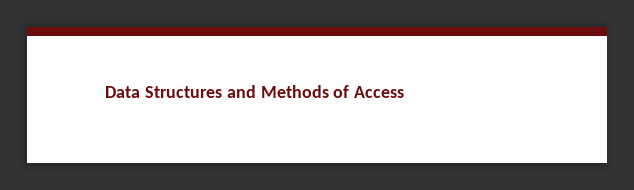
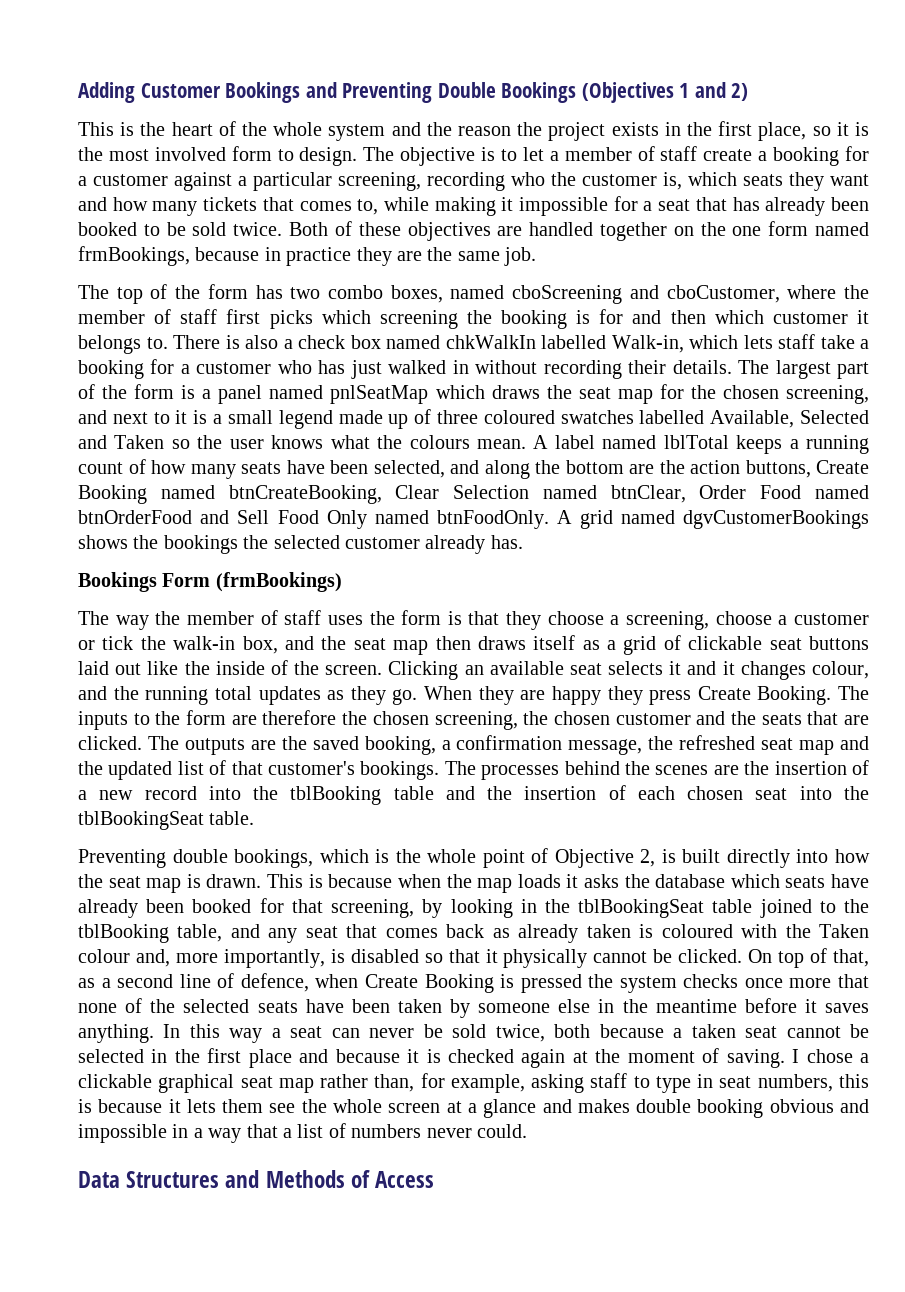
(105, 92) none -> [78,82,749,103] [78,121,870,141] [78,146,870,166] [78,172,869,191] [78,196,870,216] [78,221,869,241] [78,246,537,266] [78,284,869,304] [78,309,869,329] [78,334,869,354] [78,359,869,379] [78,384,869,404] [78,409,869,429] [78,435,869,454] [78,459,869,479] [78,485,870,504] [78,510,869,529] [78,535,523,554] [78,572,342,592] [78,610,869,630] [78,635,870,655] [78,660,869,680] [78,686,869,705] [78,710,869,730] [78,735,870,755] [78,760,869,780] [78,785,869,805] [78,811,255,830] [78,848,870,868] [78,874,869,893] [78,898,869,918] [78,924,869,943] [78,948,869,968] [78,973,869,993] [78,998,869,1018] [78,1024,870,1043] [78,1048,870,1068] [78,1073,869,1093] [78,1099,869,1118] [78,1123,527,1143] Adding Customer Bookings and Preventing Double Bookings (Objectives 1 and 2) // This is the heart of the whole system and the reason the project exists in the first place, so it is the most involved form to design. The objective is to let a member of staff create a booking for a customer against a particular screening, recording who the customer is, which seats they want and how many tickets that comes to, while making it impossible for a seat that has already been booked to be sold twice. Both of these objectives are handled together on the one form named frmBookings, because in practice they are the same job. // The top of the form has two combo boxes, named cboScreening and cboCustomer, where the member of staff first picks which screening the booking is for and then which customer it belongs to. There is also a check box named chkWalkIn labelled Walk-in, which lets staff take a booking for a customer who has just walked in without recording their details. The largest part of the form is a panel named pnlSeatMap which draws the seat map for the chosen screening, and next to it is a small legend made up of three coloured swatches labelled Available, Selected and Taken so the user knows what the colours mean. A label named lblTotal keeps a running count of how many seats have been selected, and along the bottom are the action buttons, Create Booking named btnCreateBooking, Clear Selection named btnClear, Order Food named btnOrderFood and Sell Food Only named btnFoodOnly. A grid named dgvCustomerBookings shows the bookings the selected customer already has. // Bookings Form (frmBookings) // The way the member of staff uses the form is that they choose a screening, choose a customer or tick the walk-in box, and the seat map then draws itself as a grid of clickable seat buttons laid out like the inside of the screen. Clicking an available seat selects it and it changes colour, and the running total updates as they go. When they are happy they press Create Booking. The inputs to the form are therefore the chosen screening, the chosen customer and the seats that are clicked. The outputs are the saved booking, a confirmation message, the refreshed seat map and the updated list of that customer's bookings. The processes behind the scenes are the insertion of a new record into the tblBooking table and the insertion of each chosen seat into the tblBookingSeat table. // Preventing double bookings, which is the whole point of Objective 2, is built directly into how the seat map is drawn. This is because when the map loads it asks the database which seats have already been booked for that screening, by looking in the tblBookingSeat table joined to the tblBooking table, and any seat that comes back as already taken is coloured with the Taken colour and, more importantly, is disabled so that it physically cannot be clicked. On top of that, as a second line of defence, when Create Booking is pressed the system checks once more that none of the selected seats have been taken by someone else in the meantime before it saves anything. In this way a seat can never be sold twice, both because a taken seat cannot be selected in the first place and because it is checked again at the moment of saving. I chose a clickable graphical seat map rather than, for example, asking staff to type in seat numbers, this is because it lets them see the whole screen at a glance and makes double booking obvious and impossible in a way that a list of numbers never could. //

